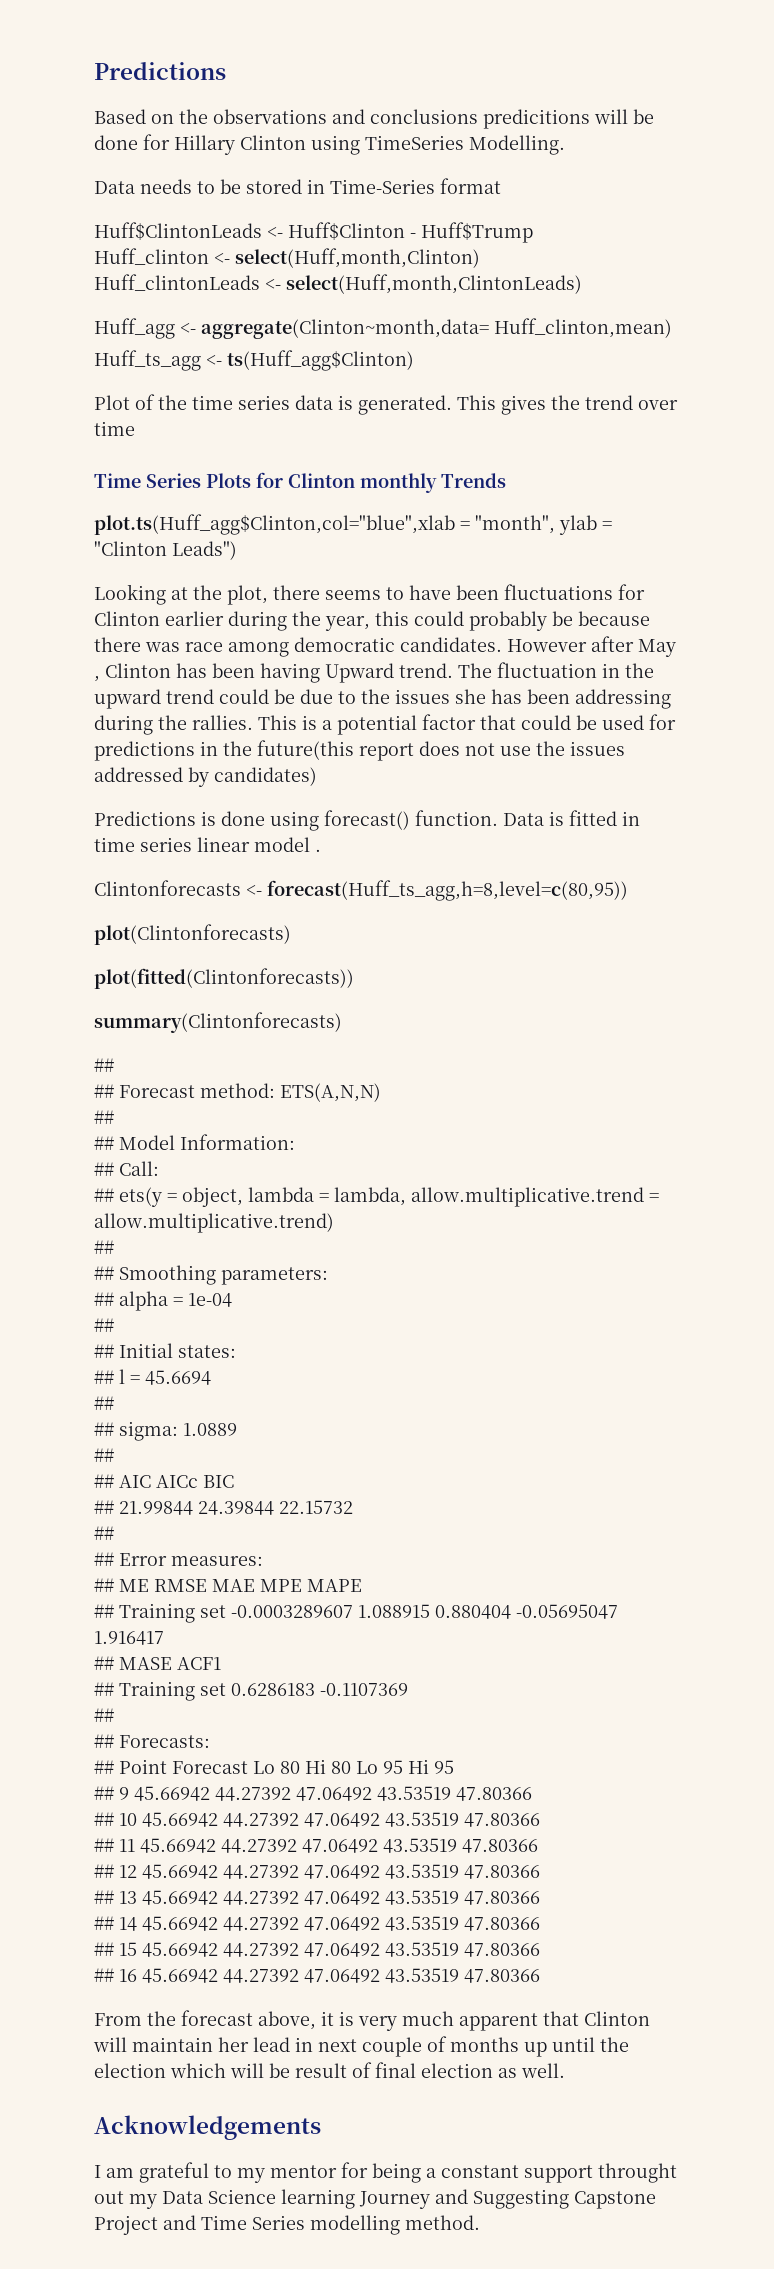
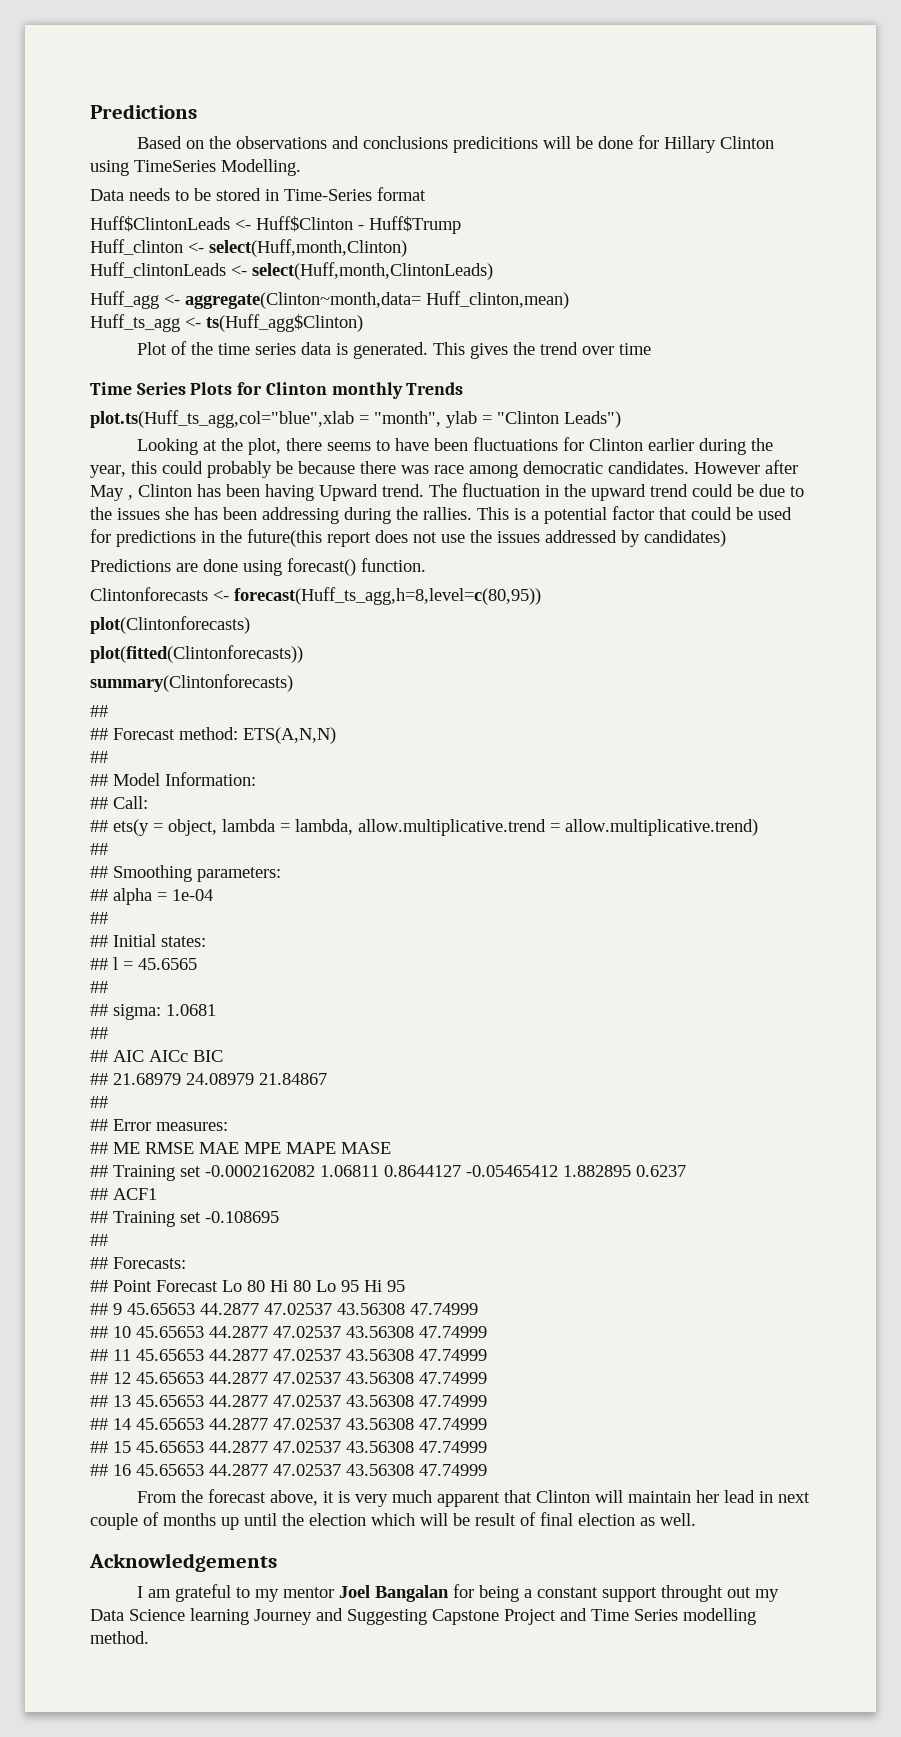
[94,514,455,535] plot.ts(Huff_agg$Clinton,col="blue",xlab -> [90,410,354,428] plot.ts(Huff_ts_agg,col="blue",xlab
[201,811,216,826] is -> [176,563,198,572] are
[503,810,640,826] [94,837,321,852] Data is fitted in time series linear model . -> (426, 565) none
[145,1370,211,1385] 45.6694 -> [138,958,197,970] 45.6565
[183,1423,237,1436] 1.0889 -> [166,1004,216,1016] 1.0681
[119,1500,353,1515] 21.99844 24.39844 22.15732 -> [113,1073,327,1085] 21.68979 24.08979 21.84867
[94,1603,618,1623] [94,1631,164,1645] [94,1656,172,1670] // ## Training set -0.0003289607 1.088915 0.880404 -0.05695047 1.916417 // ## MASE -> [341,1142,391,1154] [90,1165,686,1181] [90,1188,108,1200] MASE // ## Training set -0.0002162082 1.06811 0.8644127 -0.05465412 1.882895 0.6237 // ##
[231,1683,408,1696] 0.6286183 -0.1107369 -> [205,1211,279,1223] -0.108695
[134,1786,532,1801] [94,1812,540,1827] [94,1838,538,1853] [94,1864,540,1879] [94,1890,540,1905] [94,1916,540,1931] [94,1942,540,1957] [94,1968,540,1983] 45.66942 44.27392 47.06492 43.53519 47.80366 // ## 10 45.66942 44.27392 47.06492 43.53519 47.80366 // ## 11 45.66942 44.27392 47.06492 43.53519 47.80366 // ## 12 45.66942 44.27392 47.06492 43.53519 47.80366 // ## 13 45.66942 44.27392 47.06492 43.53519 47.80366 // ## 14 45.66942 44.27392 47.06492 43.53519 47.80366 // ## 15 45.66942 44.27392 47.06492 43.53519 47.80366 // ## 16 45.66942 44.27392 47.06492 43.53519 47.80366 -> [127,1303,478,1315] [90,1326,487,1338] [90,1349,487,1361] [90,1372,487,1384] [90,1395,487,1407] [90,1418,487,1430] [90,1441,487,1453] [90,1464,487,1476] 45.65653 44.2877 47.02537 43.56308 47.74999 // ## 10 45.65653 44.2877 47.02537 43.56308 47.74999 // ## 11 45.65653 44.2877 47.02537 43.56308 47.74999 // ## 12 45.65653 44.2877 47.02537 43.56308 47.74999 // ## 13 45.65653 44.2877 47.02537 43.56308 47.74999 // ## 14 45.65653 44.2877 47.02537 43.56308 47.74999 // ## 15 45.65653 44.2877 47.02537 43.56308 47.74999 // ## 16 45.65653 44.2877 47.02537 43.56308 47.74999
(337, 2171) none -> [338,1585,449,1602] Joel Bangalan

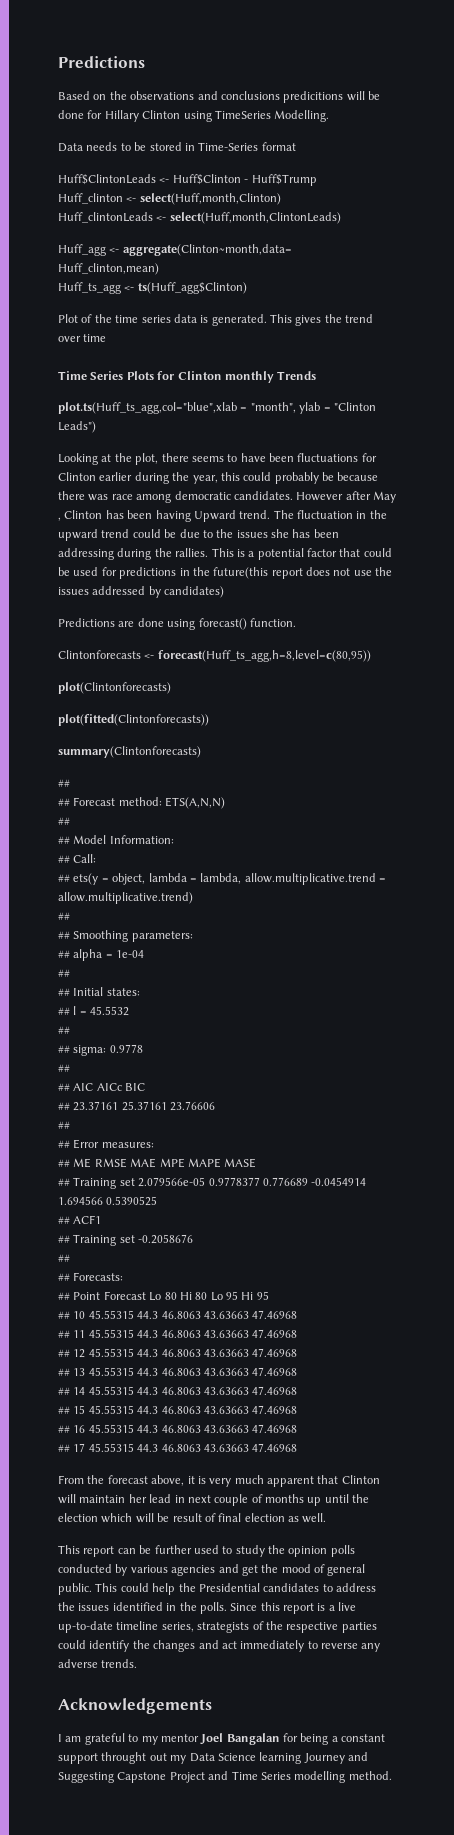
[138,958,197,970] 45.6565 -> [90,1006,130,1016] 45.5532
[166,1004,216,1016] 1.0681 -> [109,1044,143,1053] 0.9778
[113,1073,327,1085] 21.68979 24.08979 21.84867 -> [73,1101,216,1111] 23.37161 25.37161 23.76606
[205,1165,686,1177] -0.0002162082 1.06811 0.8644127 -0.05465412 1.882895 0.6237 -> [138,1177,367,1187] [58,1196,158,1206] 2.079566e-05 0.9778377 0.776689 -0.0454914 1.694566 0.5390525
[205,1211,279,1223] -0.108695 -> [138,1234,194,1244] -0.2058676
[113,1303,478,1315] [90,1326,487,1338] [90,1349,487,1361] [90,1372,487,1384] [90,1395,487,1407] [90,1418,487,1430] [90,1441,487,1453] [90,1464,487,1476] 9 45.65653 44.2877 47.02537 43.56308 47.74999 // ## 10 45.65653 44.2877 47.02537 43.56308 47.74999 // ## 11 45.65653 44.2877 47.02537 43.56308 47.74999 // ## 12 45.65653 44.2877 47.02537 43.56308 47.74999 // ## 13 45.65653 44.2877 47.02537 43.56308 47.74999 // ## 14 45.65653 44.2877 47.02537 43.56308 47.74999 // ## 15 45.65653 44.2877 47.02537 43.56308 47.74999 // ## 16 45.65653 44.2877 47.02537 43.56308 47.74999 -> [73,1310,298,1319] [58,1329,298,1338] [58,1348,298,1358] [58,1367,298,1376] [58,1386,298,1395] [58,1405,298,1414] [58,1424,298,1433] [58,1443,298,1452] 10 45.55315 44.3 46.8063 43.63663 47.46968 // ## 11 45.55315 44.3 46.8063 43.63663 47.46968 // ## 12 45.55315 44.3 46.8063 43.63663 47.46968 // ## 13 45.55315 44.3 46.8063 43.63663 47.46968 // ## 14 45.55315 44.3 46.8063 43.63663 47.46968 // ## 15 45.55315 44.3 46.8063 43.63663 47.46968 // ## 16 45.55315 44.3 46.8063 43.63663 47.46968 // ## 17 45.55315 44.3 46.8063 43.63663 47.46968
(696, 1519) none -> [58,1545,355,1557] [58,1564,366,1576] [58,1583,376,1595] [58,1602,357,1614] [58,1621,377,1633] [58,1640,381,1652] [58,1659,138,1668] // This report can be further used to study the opinion polls conducted by various agencies and get the mood of general public. This could help the Presidential candidates to address the issues identified in the polls. Since this report is a live up-to-date timeline series, strategists of the respective parties could identify the changes and act immediately to reverse any adverse trends.

